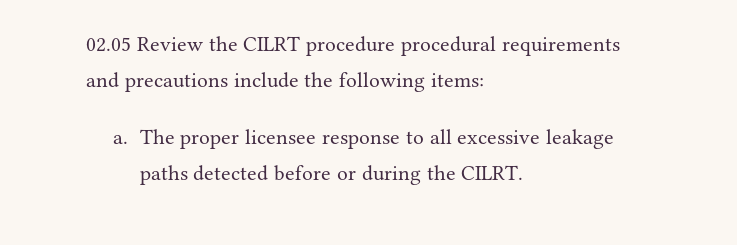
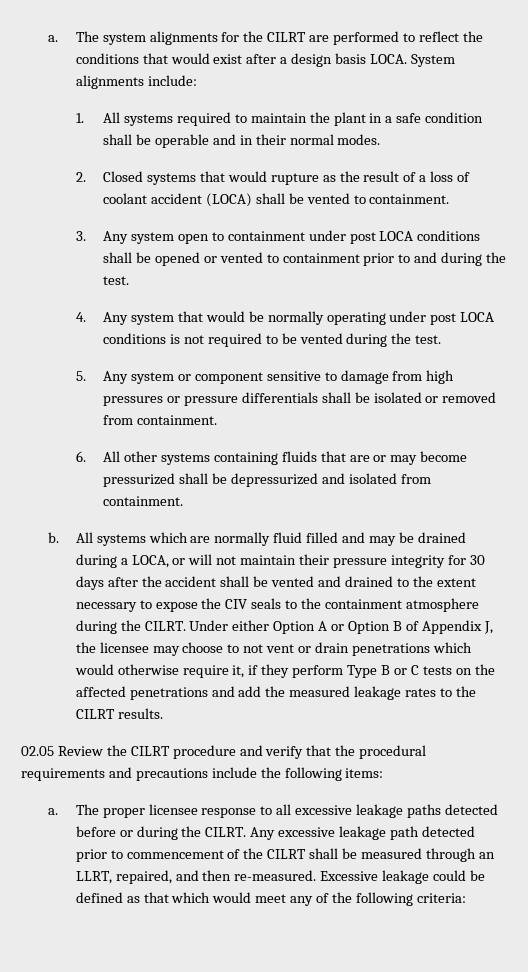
(86, 44) none -> [48,31,483,45] [75,53,455,67] [75,75,197,89] [75,112,484,126] [103,134,381,148] [75,171,471,185] [103,193,450,207] [75,230,481,244] [103,252,507,266] [103,276,130,285] [75,311,495,325] [103,333,442,347] [75,370,455,384] [103,392,497,406] [103,415,217,425] [75,451,468,465] [103,473,431,487] [103,496,184,506] [48,532,466,546] [75,554,485,568] [75,576,476,590] [75,598,479,612] [75,620,493,634] [75,642,472,656] [74,664,495,678] [75,686,476,700] [75,708,163,719] a. The system alignments for the CILRT are performed to reflect the conditions that would exist after a design basis LOCA. System alignments include: // 1. All systems required to maintain the plant in a safe condition shall be operable and in their normal modes. // 2. Closed systems that would rupture as the result of a loss of coolant accident (LOCA) shall be vented to containment. // 3. Any system open to containment under post LOCA conditions shall be opened or vented to containment prior to and during the test. // 4. Any system that would be normally operating under post LOCA conditions is not required to be vented during the test. // 5. Any system or component sensitive to damage from high pressures or pressure differentials shall be isolated or removed from containment. // 6. All other systems containing fluids that are or may become pressurized shall be depressurized and isolated from containment. // b. All systems which are normally fluid filled and may be drained during a LOCA, or will not maintain their pressure integrity for 30 days after the accident shall be vented and drained to the extent necessary to expose the CIV seals to the containment atmosphere during the CILRT. Under either Option A or Option B of Appendix J, the licensee may choose to not vent or drain penetrations which would otherwise require it, if they perform Type B or C tests on the affected penetrations and add the measured leakage rates to the CILRT results. //
(396, 46) none -> [239,745,356,759] and verify that the
(524, 172) none -> [250,826,475,840] [75,848,495,862] [75,870,485,884] [75,892,466,906] Any excessive leakage path detected prior to commencement of the CILRT shall be measured through an LLRT, repaired, and then re-measured. Excessive leakage could be defined as that which would meet any of the following criteria:

